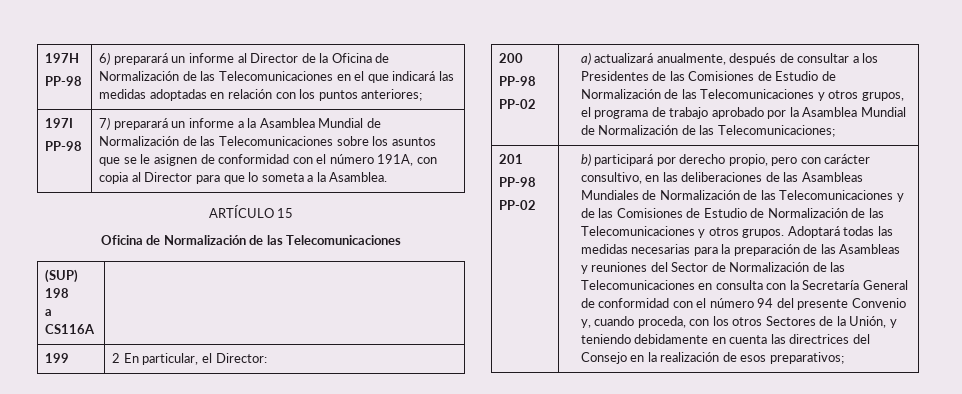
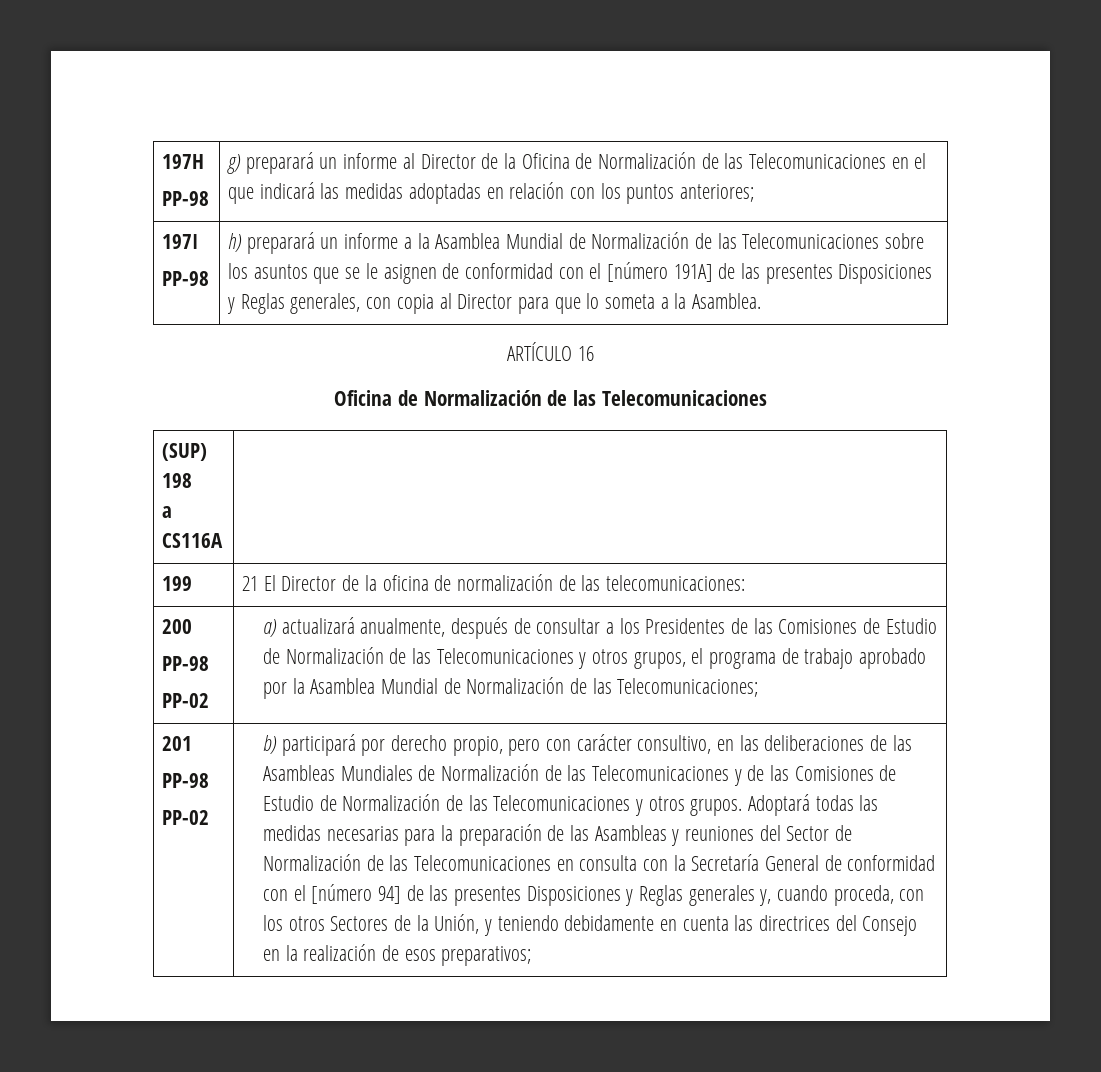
[99,52,111,65] 6) -> [227,154,242,174] g)
[99,117,111,130] 7) -> [228,233,243,252] h)
[329,154,414,166] número 191A, -> [606,262,933,284] [227,293,361,314] [número 191A] de las presentes Disposiciones y Reglas generales,
[277,208,294,218] 15 -> [577,346,594,361] 16
[112,353,267,365] 2 En particular, el Director: -> [242,574,745,591] 21 El Director de la oficina de normalización de las telecomunicaciones:
[709,298,906,310] número 94 del presente Convenio -> [311,884,755,906] [número 94] de las presentes Disposiciones y Reglas generales

